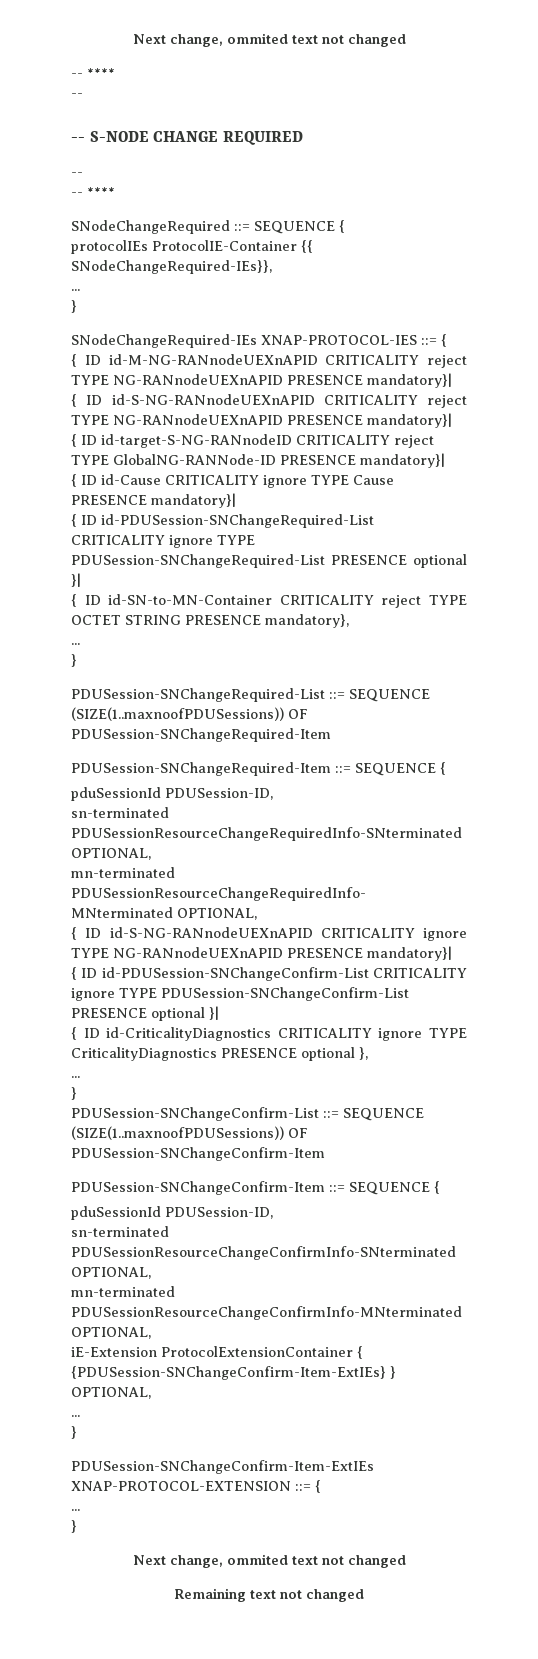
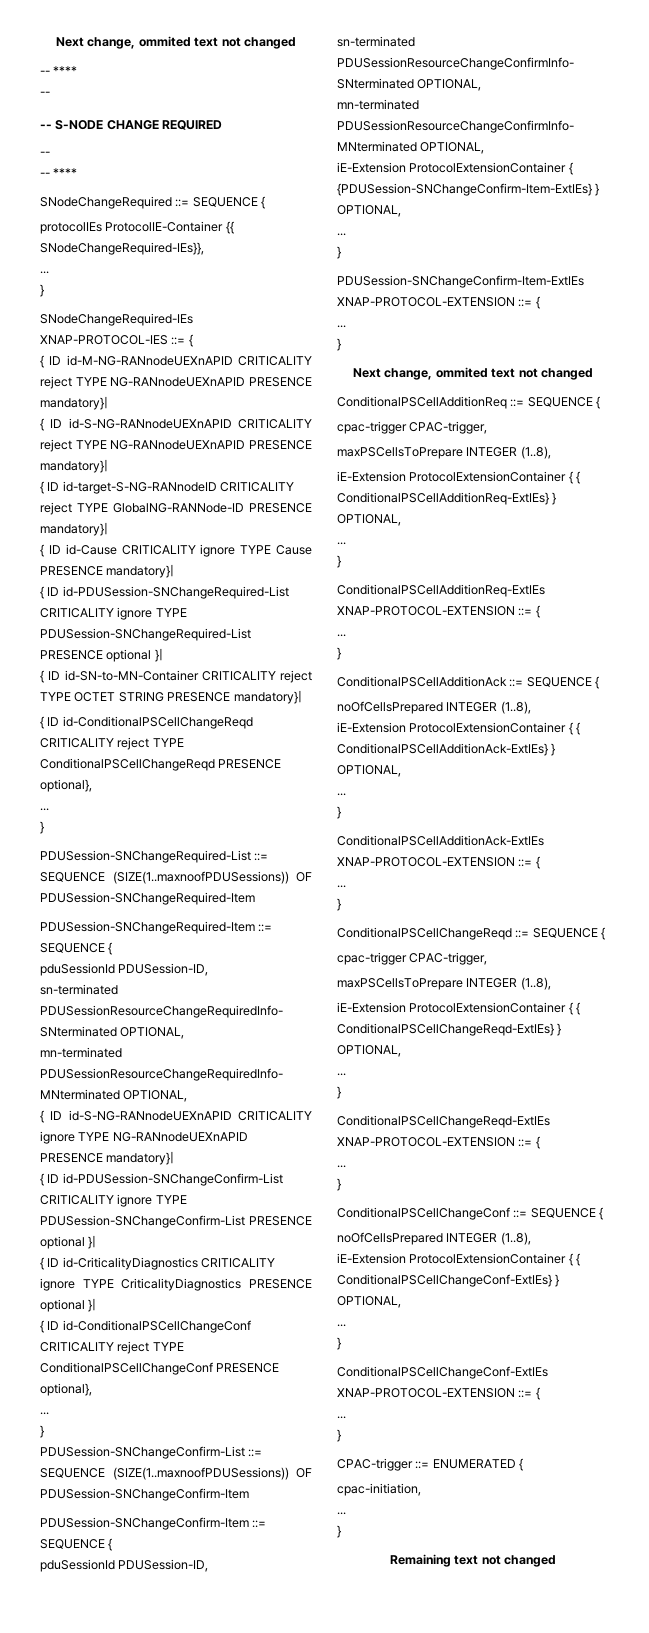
[265,614,349,628] mandatory}, -> [233,690,302,704] [40,716,253,729] [40,737,184,750] [40,758,282,771] [40,779,92,792] mandatory}| // { ID id-ConditionalPSCellChangeReqd CRITICALITY reject TYPE ConditionalPSCellChangeReqd PRESENCE optional},
[359,1047,368,1060] }, -> [88,1298,97,1312] [40,1320,251,1333] [40,1341,184,1354] [40,1362,280,1375] [40,1383,92,1396] }| // { ID id-ConditionalPSCellChangeConf CRITICALITY reject TYPE ConditionalPSCellChangeConf PRESENCE optional},
(406, 1561) none -> [337,396,601,409] [337,421,488,434] [337,446,551,459] [337,471,581,484] [337,492,557,505] [337,514,401,526] [337,542,346,545] [337,555,341,568] [337,584,545,597] [337,605,540,618] [337,634,346,637] [337,647,341,660] [337,676,600,689] [337,701,531,714] [337,722,581,735] [337,743,556,756] [337,765,401,777] [337,793,346,796] [337,806,341,819] [337,835,544,846] [337,856,540,869] [337,885,346,888] [337,898,341,911] [337,927,606,940] [337,952,488,965] [337,977,551,990] [337,1002,581,1015] [337,1023,562,1036] [337,1045,401,1057] [337,1073,346,1076] [337,1086,341,1099] [337,1115,550,1128] [337,1136,540,1149] [337,1165,346,1168] [337,1178,341,1191] [337,1207,604,1220] [337,1232,531,1245] [337,1253,581,1266] [337,1274,560,1287] [337,1296,401,1308] [337,1324,346,1327] [337,1337,341,1350] [337,1366,548,1379] [337,1387,540,1400] [337,1416,346,1419] [337,1429,341,1442] [337,1458,524,1471] [337,1483,421,1496] [337,1512,346,1515] [337,1525,341,1538] // ConditionalPSCellAdditionReq ::= SEQUENCE { // cpac-trigger CPAC-trigger, // maxPSCellsToPrepare INTEGER (1..8), // iE-Extension ProtocolExtensionContainer { { ConditionalPSCellAdditionReq-ExtIEs} } OPTIONAL, // ... // } // ConditionalPSCellAdditionReq-ExtIEs XNAP-PROTOCOL-EXTENSION ::= { // ... // } // ConditionalPSCellAdditionAck ::= SEQUENCE { // noOfCellsPrepared INTEGER (1..8), // iE-Extension ProtocolExtensionContainer { { ConditionalPSCellAdditionAck-ExtIEs} } OPTIONAL, // ... // } // ConditionalPSCellAdditionAck-ExtIEs XNAP-PROTOCOL-EXTENSION ::= { // ... // } // ConditionalPSCellChangeReqd ::= SEQUENCE { // cpac-trigger CPAC-trigger, // maxPSCellsToPrepare INTEGER (1..8), // iE-Extension ProtocolExtensionContainer { { ConditionalPSCellChangeReqd-ExtIEs} } OPTIONAL, // ... // } // ConditionalPSCellChangeReqd-ExtIEs XNAP-PROTOCOL-EXTENSION ::= { // ... // } // ConditionalPSCellChangeConf ::= SEQUENCE { // noOfCellsPrepared INTEGER (1..8), // iE-Extension ProtocolExtensionContainer { { ConditionalPSCellChangeConf-ExtIEs} } OPTIONAL, // ... // } // ConditionalPSCellChangeConf-ExtIEs XNAP-PROTOCOL-EXTENSION ::= { // ... // } // CPAC-trigger ::= ENUMERATED { // cpac-initiation, // ... // }

